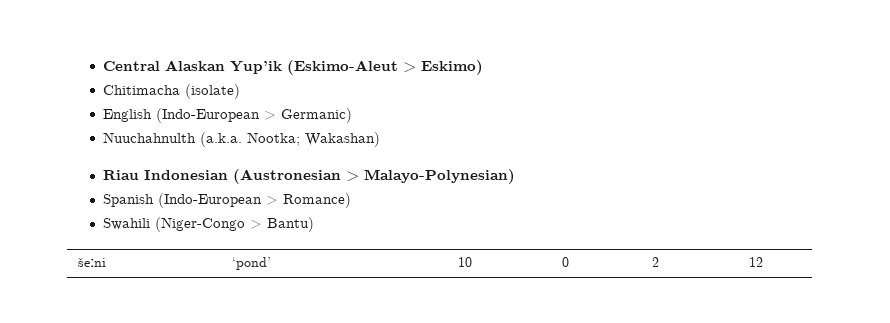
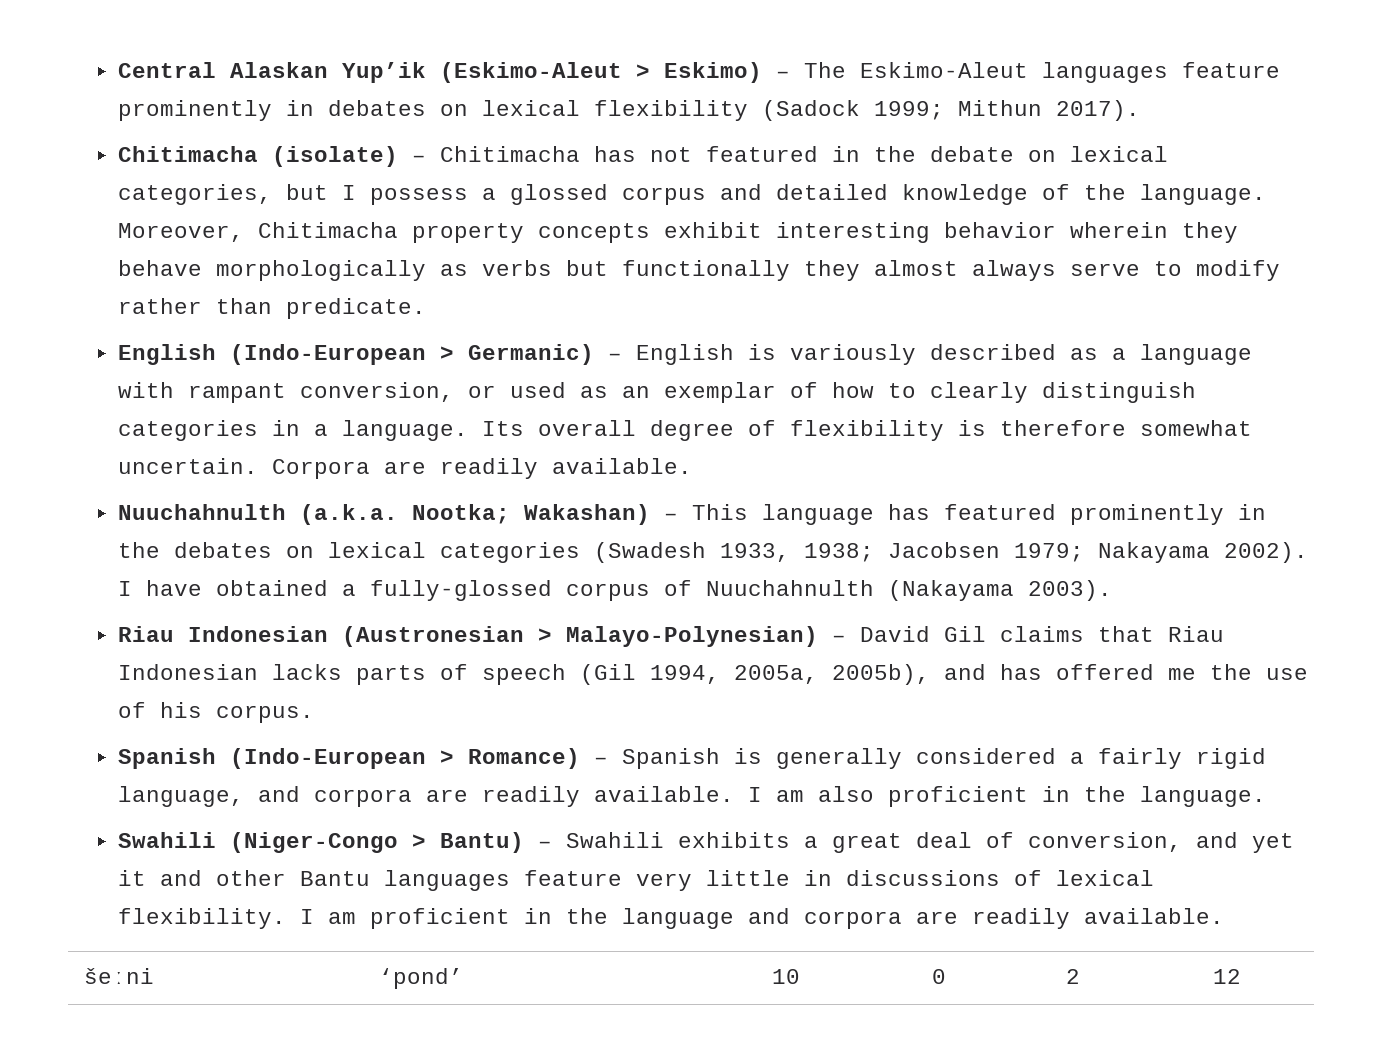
[103,84,241,99] [103,108,353,123] [103,132,381,147] // Chitimacha (isolate) // English (Indo-European > Germanic) // Nuuchahnulth (a.k.a. Nootka; Wakashan) -> [775,62,1280,83] [117,100,1140,121] [117,146,1168,167] [117,184,1266,205] [117,222,1238,243] [117,260,1280,281] [117,298,426,319] [117,344,1252,365] [117,382,1196,403] [117,420,1252,441] [117,458,692,479] [117,504,1266,525] [117,542,1308,563] [117,580,1112,601] – The Eskimo-Aleut languages feature prominently in debates on lexical flexibility (Sadock 1999; Mithun 2017). // Chitimacha (isolate) – Chitimacha has not featured in the debate on lexical categories, but I possess a glossed corpus and detailed knowledge of the language. Moreover, Chitimacha property concepts exhibit interesting behavior wherein they behave morphologically as verbs but functionally they almost always serve to modify rather than predicate. // English (Indo-European > Germanic) – English is variously described as a language with rampant conversion, or used as an exemplar of how to clearly distinguish categories in a language. Its overall degree of flexibility is therefore somewhat uncertain. Corpora are readily available. // Nuuchahnulth (a.k.a. Nootka; Wakashan) – This language has featured prominently in the debates on lexical categories (Swadesh 1933, 1938; Jacobsen 1979; Nakayama 2002). I have obtained a fully-glossed corpus of Nuuchahnulth (Nakayama 2003).
[103,193,352,208] [103,217,315,232] // Spanish (Indo-European > Romance) // Swahili (Niger-Congo > Bantu) -> [831,626,1224,642] [117,664,1308,685] [117,702,314,723] [117,748,1266,769] [117,786,1266,807] [117,832,1294,853] [117,870,1154,891] [117,908,1224,929] – David Gil claims that Riau Indonesian lacks parts of speech (Gil 1994, 2005a, 2005b), and has offered me the use of his corpus. // Spanish (Indo-European > Romance) – Spanish is generally considered a fairly rigid language, and corpora are readily available. I am also proficient in the language. // Swahili (Niger-Congo > Bantu) – Swahili exhibits a great deal of conversion, and yet it and other Bantu languages feature very little in discussions of lexical flexibility. I am proficient in the language and corpora are readily available.

